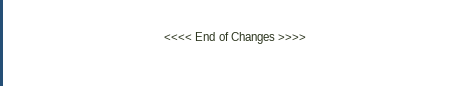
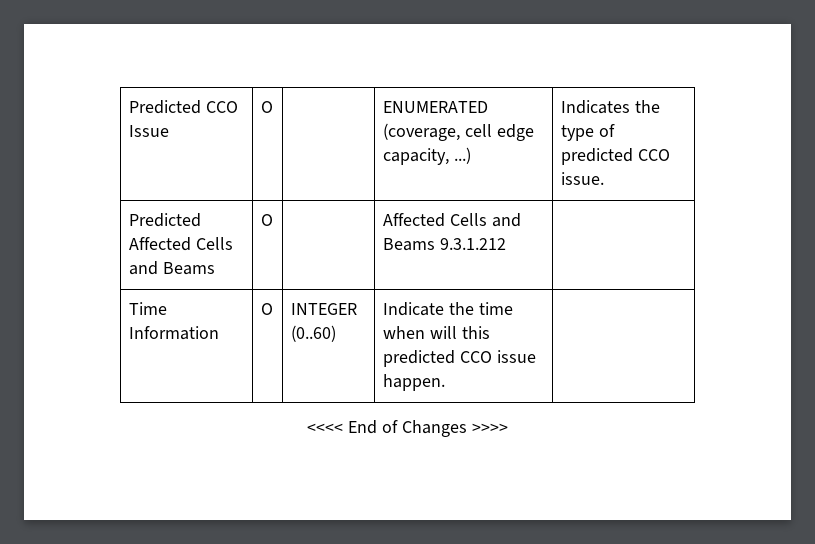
(164, 37) none -> [128,100,238,114] [128,125,169,137] [260,101,273,113] [382,101,488,113] [382,123,534,141] [382,147,471,165] [560,100,660,114] [560,124,615,141] [560,148,670,165] [560,172,604,185] [128,213,201,227] [128,237,233,251] [128,261,215,275] [260,214,273,226] [382,213,521,227] [382,238,506,251] [128,302,167,315] [128,326,219,340] [260,303,273,315] [290,303,357,315] [290,325,336,342] [382,302,513,316] [382,326,490,339] [382,350,536,367] [382,374,445,391] Predicted CCO Issue | O | | ENUMERATED (coverage, cell edge capacity, ...) | Indicates the type of predicted CCO issue. // Predicted Affected Cells and Beams | O | | Affected Cells and Beams 9.3.1.212 | // Time Information | O | INTEGER (0..60) | Indicate the time when will this predicted CCO issue happen. | //

